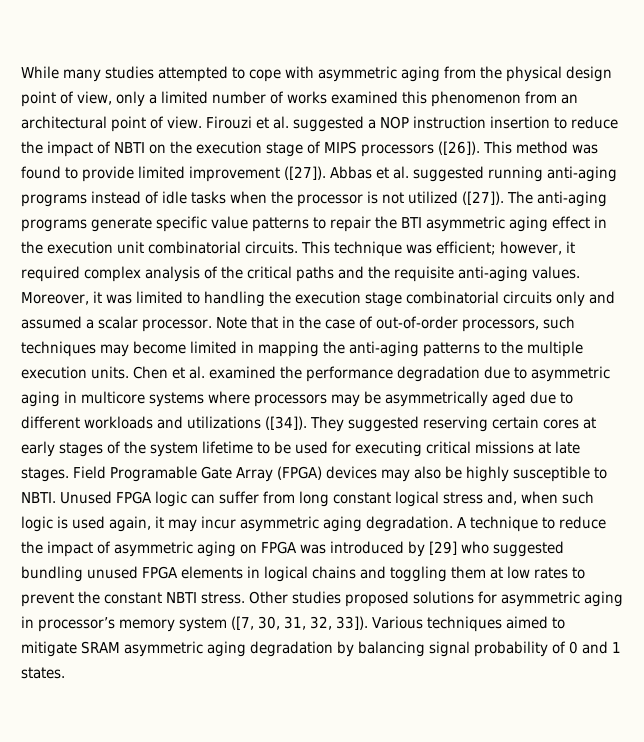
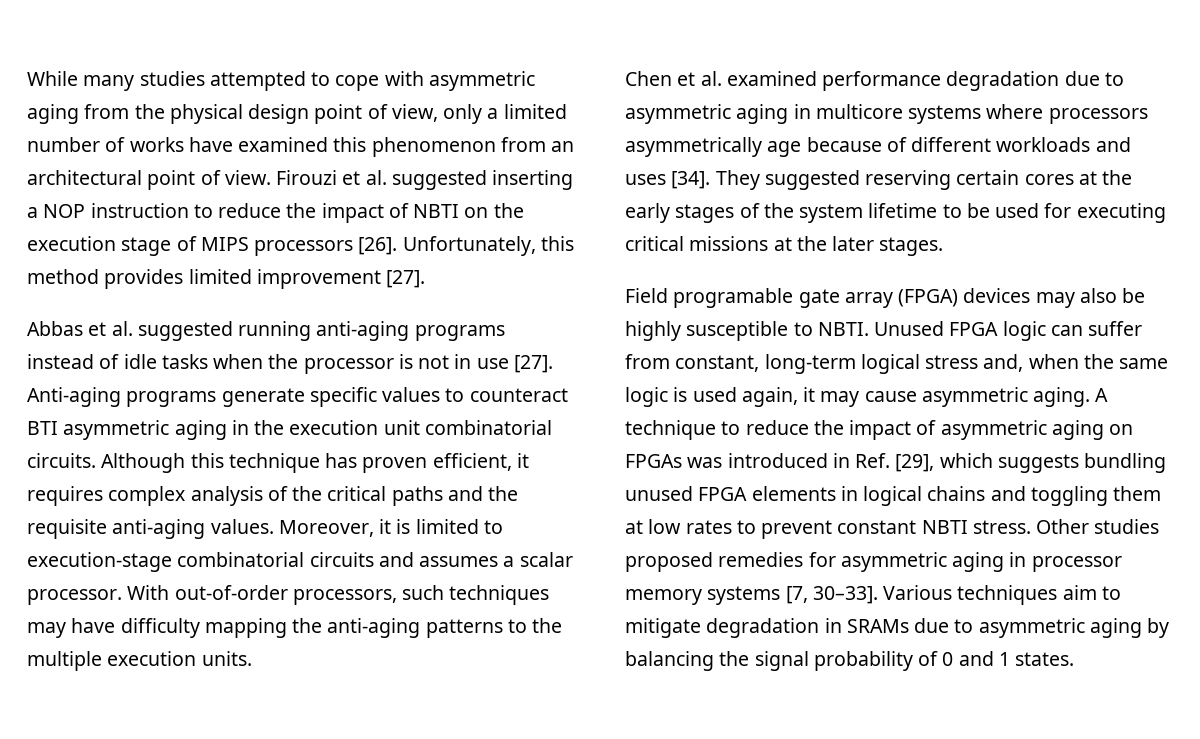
(327, 97) none -> [188,137,233,152] have
(364, 124) none -> [492,170,574,190] inserting
[489,116,550,129] insertion -> (189, 210) none
[438,141,598,155] [21,166,134,182] ([26]). This method was found to provide -> [358,236,574,256] [27,269,184,289] [26]. Unfortunately, this method provides
[284,166,326,180] ([27]). -> [386,270,426,288] [27]. //
[408,191,607,207] [21,216,397,232] utilized ([27]). The anti-aging programs generate specific value patterns to repair the -> [454,354,553,373] [27,387,568,407] in use [27]. Anti-aging programs generate specific values to counteract
[552,216,590,229] effect -> (227, 430) none
[301,241,575,257] [21,266,80,282] This technique was efficient; however, it required -> [101,453,529,473] [27,486,103,506] Although this technique has proven efficient, it requires
[106,294,132,304] was -> [396,519,411,534] is
[204,291,615,307] [21,316,373,332] handling the execution stage combinatorial circuits only and assumed a scalar processor. Note that in the case of -> [27,552,573,572] [27,585,170,605] execution-stage combinatorial circuits and assumes a scalar processor. With
[133,341,254,354] become limited in -> [71,618,200,638] have difficulty
(129, 372) none -> (252, 658) //
[280,366,302,379] the -> (817, 78) none
[331,391,573,407] may be asymmetrically aged due to -> [625,137,907,157] asymmetrically age because of
[187,416,307,430] utilizations ([34]). -> [625,171,711,189] uses [34].
(596, 423) none -> [1102,170,1133,185] the
[555,441,580,454] late -> [796,236,875,251] the later
[73,466,273,482] Field Programable Gate Array -> [625,288,893,308] // Field programable gate array
[299,491,391,507] long constant -> [675,354,856,374] constant, long-term
[562,491,594,504] such -> [1083,354,1169,369] the same
[201,516,453,532] incur asymmetric aging degradation. -> [864,387,1091,407] cause asymmetric aging.
[261,541,297,554] FPGA -> [625,454,682,468] FPGAs
[408,541,564,557] by [29] who suggested -> [832,453,1079,473] in Ref. [29], which suggests
[78,591,100,604] the -> (833, 529) none
[413,591,474,604] solutions -> [718,552,804,567] remedies
[38,616,368,632] processor’s memory system ([7, 30, 31, 32, 33]). -> [1031,556,1122,572] [625,586,878,605] processor memory systems [7, 30–33].
[505,616,548,629] aimed -> [1062,585,1097,600] aim
[81,641,333,657] SRAM asymmetric aging degradation -> [706,618,1142,638] degradation in SRAMs due to asymmetric aging
(425, 649) none -> [719,651,750,666] the

